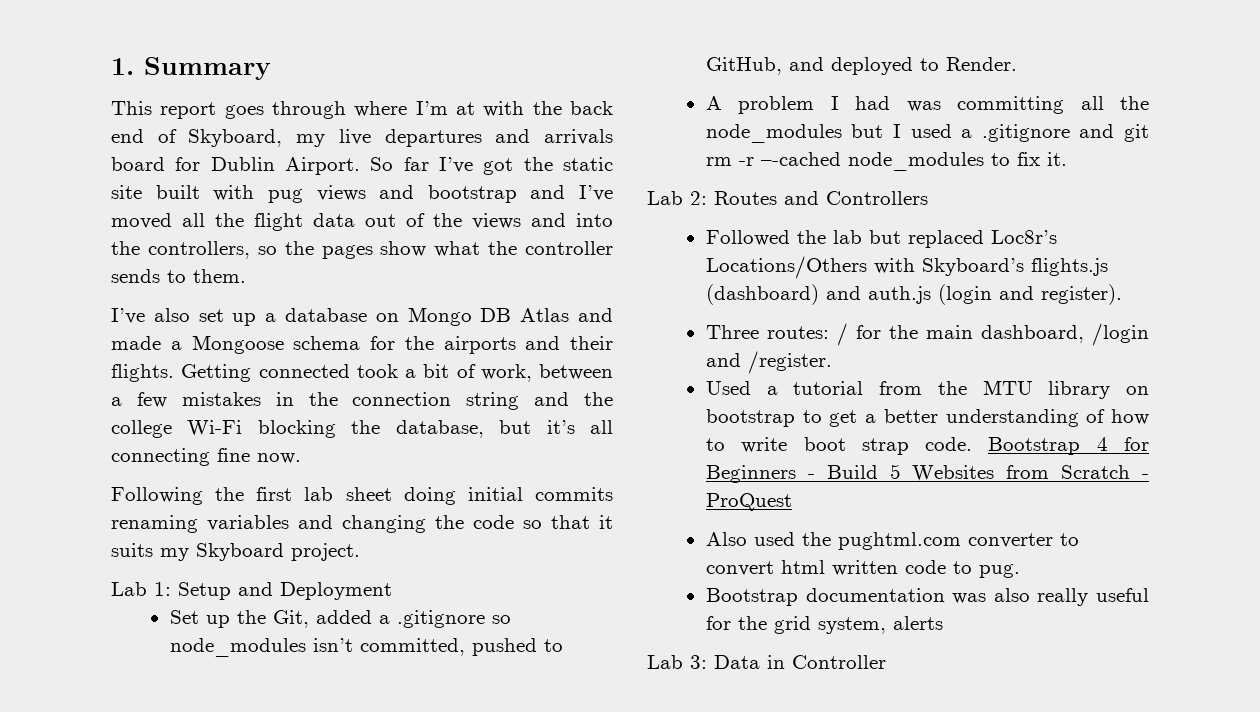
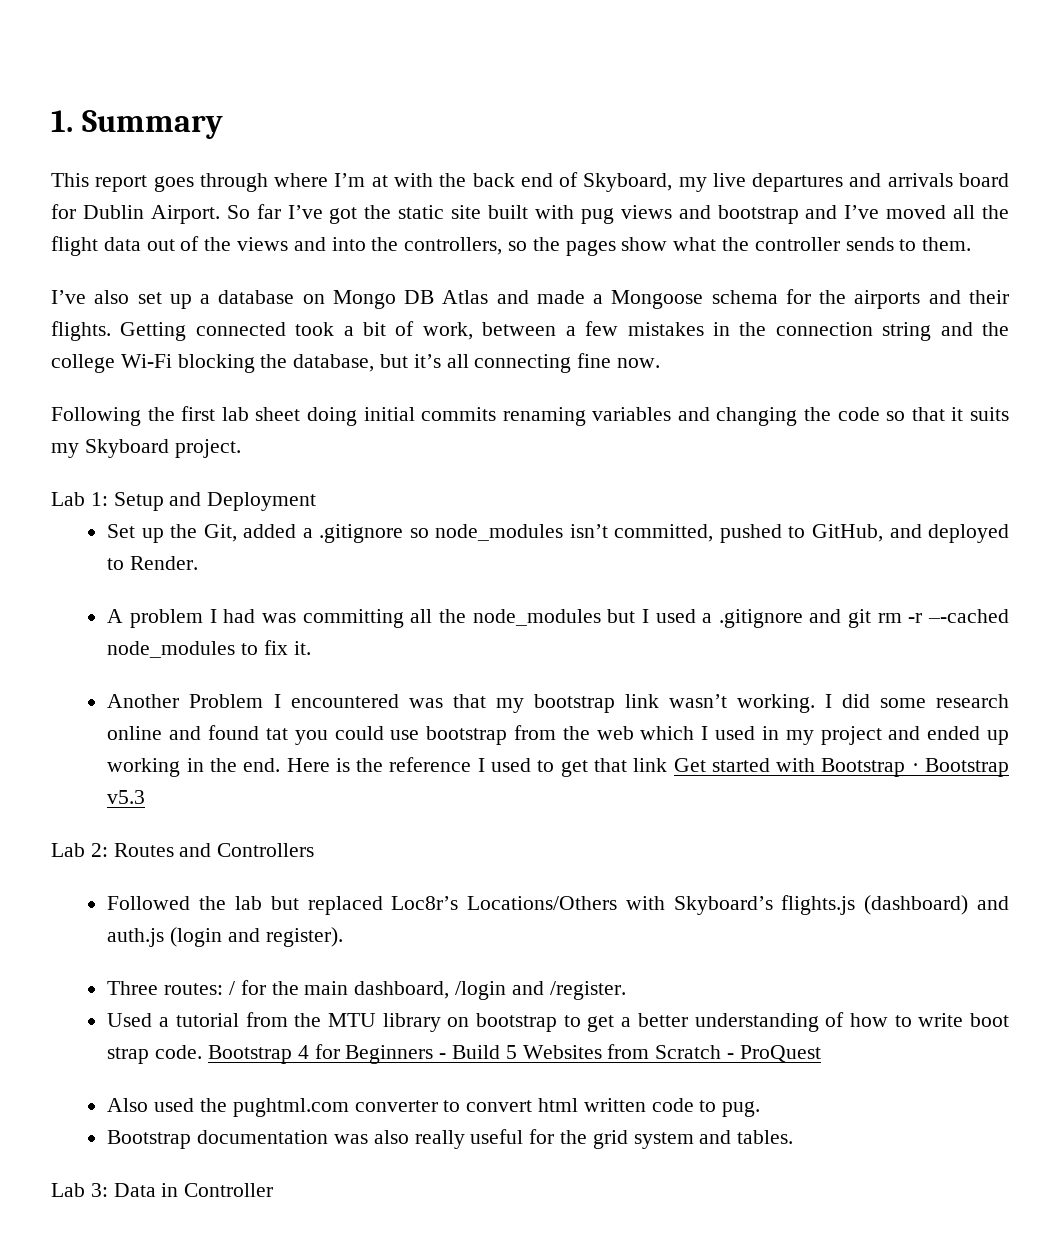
(1067, 159) none -> [107,694,1009,713] [107,725,1010,745] [107,757,1009,777] [107,790,146,804] // Another Problem I encountered was that my bootstrap link wasn’t working. I did some research online and found tat you could use bootstrap from the web which I used in my project and ended up working in the end. Here is the reference I used to get that link Get started with Bootstrap · Bootstrap v5.3
[817,616,943,634] system, alerts -> [633,1130,794,1149] system and tables.

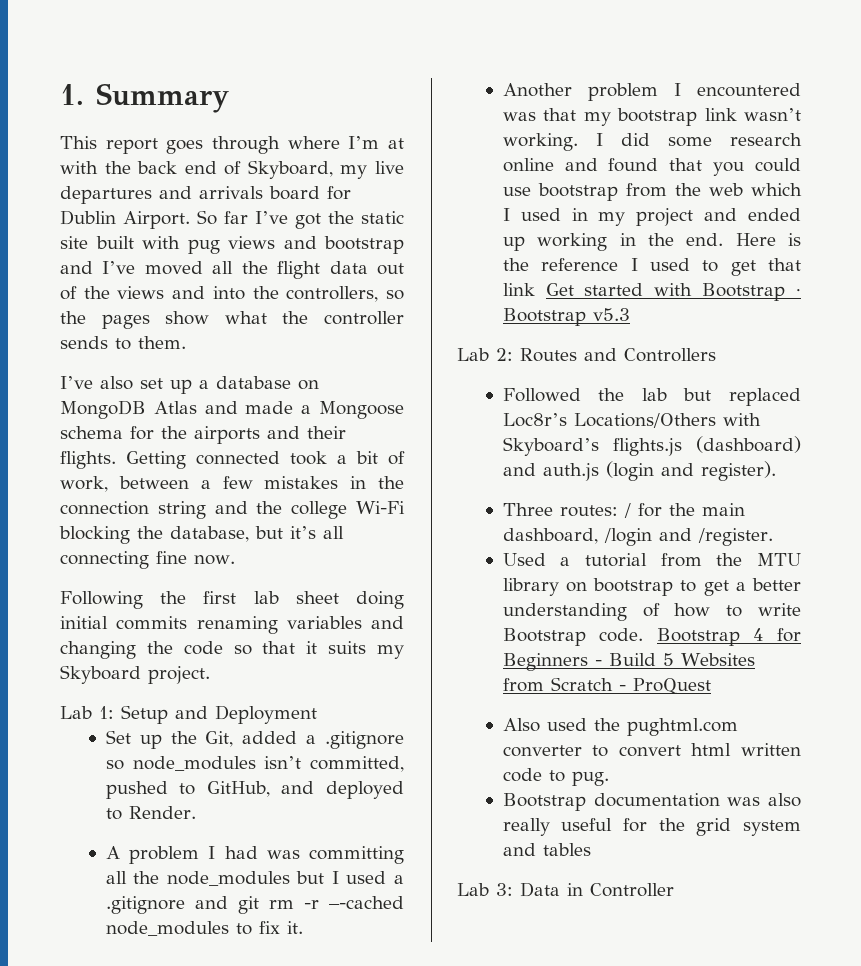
[332,290,435,309] Mongo DB -> [60,400,146,419] MongoDB
[189,694,264,708] Problem -> [587,83,658,101] problem
[265,728,288,740] tat -> [669,158,703,171] that
[969,1013,1009,1027] [107,1047,150,1064] boot strap -> [502,628,586,646] Bootstrap
[737,1130,794,1144] tables. -> [542,843,591,856] tables

